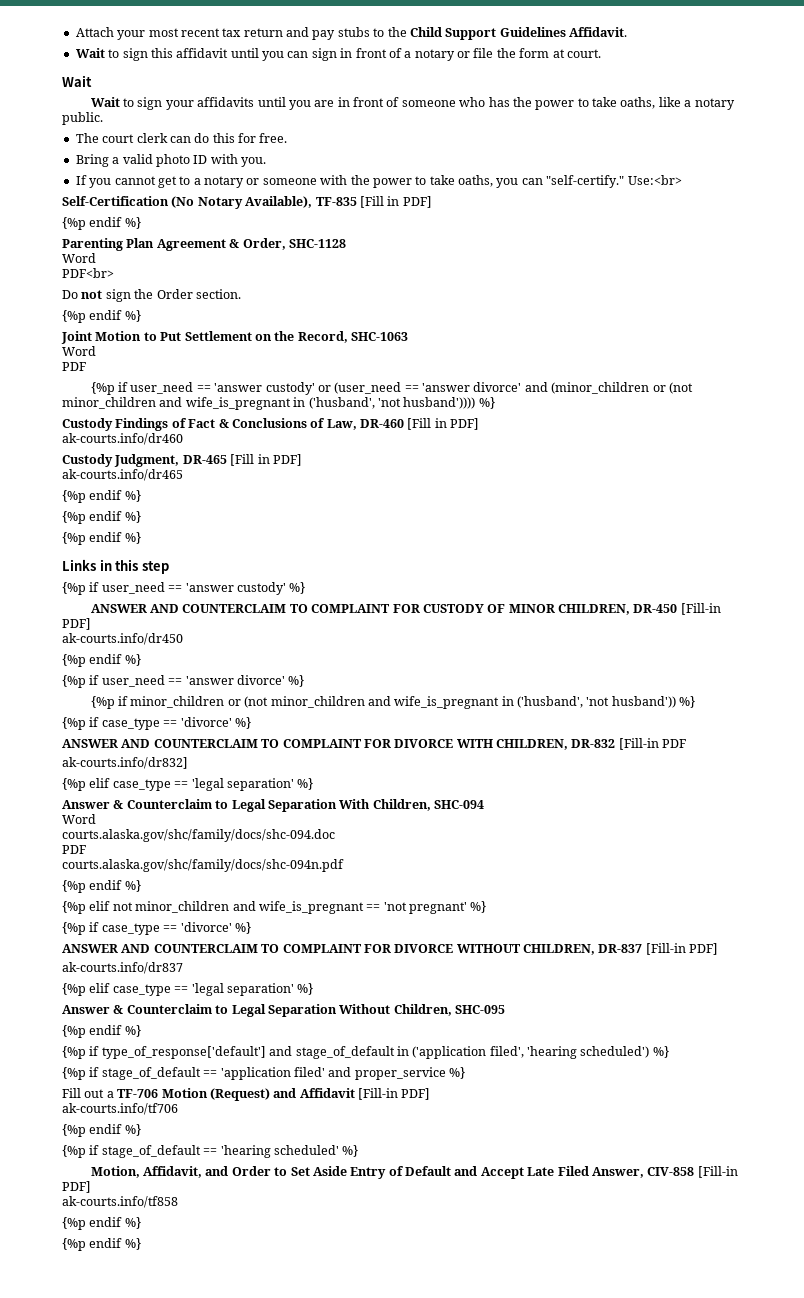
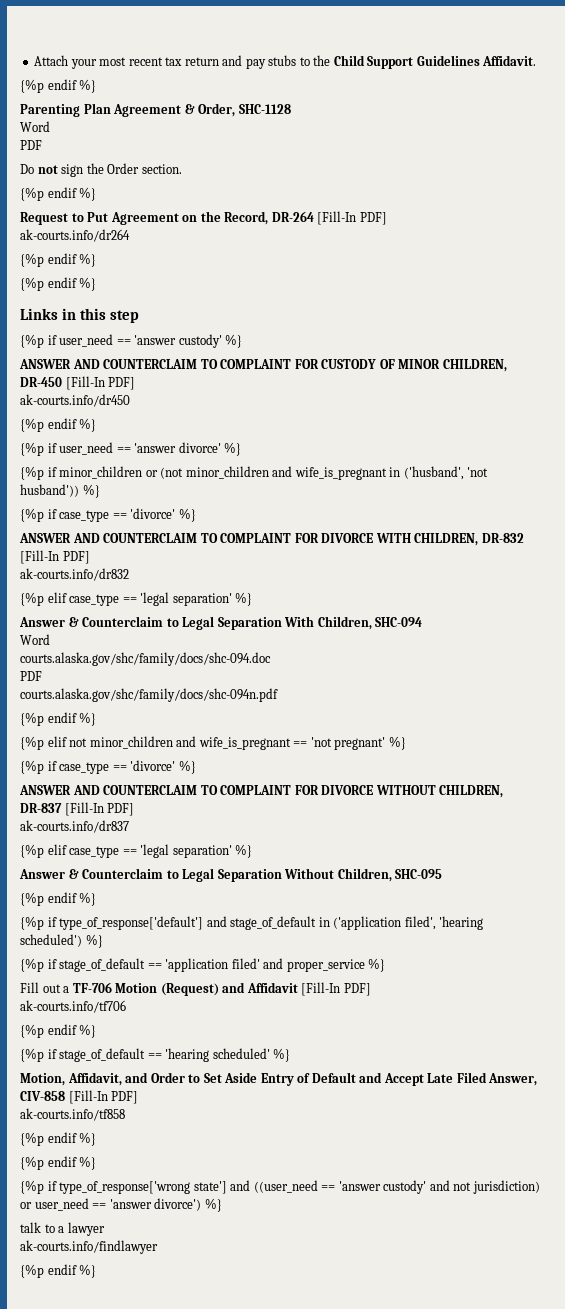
[75,48,601,61] [62,75,92,87] [90,97,735,110] [62,112,103,125] [75,133,288,143] [75,154,266,167] [75,175,682,188] [62,196,432,209] // Wait to sign this affidavit until you can sign in front of a notary or file the form at court. // Wait // Wait to sign your affidavits until you are in front of someone who has the power to take oaths, like a notary public. // The court clerk can do this for free. // Bring a valid photo ID with you. // If you cannot get to a notary or someone with the power to take oaths, you can "self-certify." Use:<br> // Self-Certification (No Notary Available), TF-835 [Fill in PDF] -> (537, 60) none
[62,268,114,278] PDF<br> -> [20,140,42,150] PDF
[61,331,142,344] Joint Motion -> [20,212,68,225] Request
[184,331,252,341] Settlement -> [110,212,179,225] Agreement
[351,332,408,341] [62,346,96,356] [62,362,86,371] [90,382,693,395] [62,397,495,410] [62,418,480,431] [62,433,183,445] [62,454,302,467] [62,469,183,481] [62,490,141,503] SHC-1063 // Word // PDF // {%p if user_need == 'answer custody' or (user_need == 'answer divorce' and (minor_children or (not minor_children and wife_is_pregnant in ('husband', 'not husband')))) %} // Custody Findings of Fact & Conclusions of Law, DR-460 [Fill in PDF] // ak-courts.info/dr460 // Custody Judgment, DR-465 [Fill in PDF] // ak-courts.info/dr465 // {%p endif %} -> [271,211,387,225] [20,229,130,242] DR-264 [Fill-In PDF] // ak-courts.info/dr264
[680,603,721,615] [Fill-in -> [65,376,105,390] [Fill-In
[618,738,687,750] [62,757,188,769] [Fill-in PDF // ak-courts.info/dr832] -> [20,550,90,564] [20,568,129,581] [Fill-In PDF] // ak-courts.info/dr832
[645,943,686,955] [Fill-in -> [64,802,104,816] [Fill-In
[358,1088,398,1100] [Fill-in -> [301,982,341,996] [Fill-In
[697,1166,738,1178] [Fill-in -> [68,1090,108,1104] [Fill-In
(141, 1244) none -> [20,1180,540,1194] [20,1198,222,1212] [20,1222,105,1236] [20,1240,158,1254] [20,1264,97,1278] // {%p if type_of_response['wrong state'] and ((user_need == 'answer custody' and not jurisdiction) or user_need == 'answer divorce') %} // talk to a lawyer // ak-courts.info/findlawyer // {%p endif %}

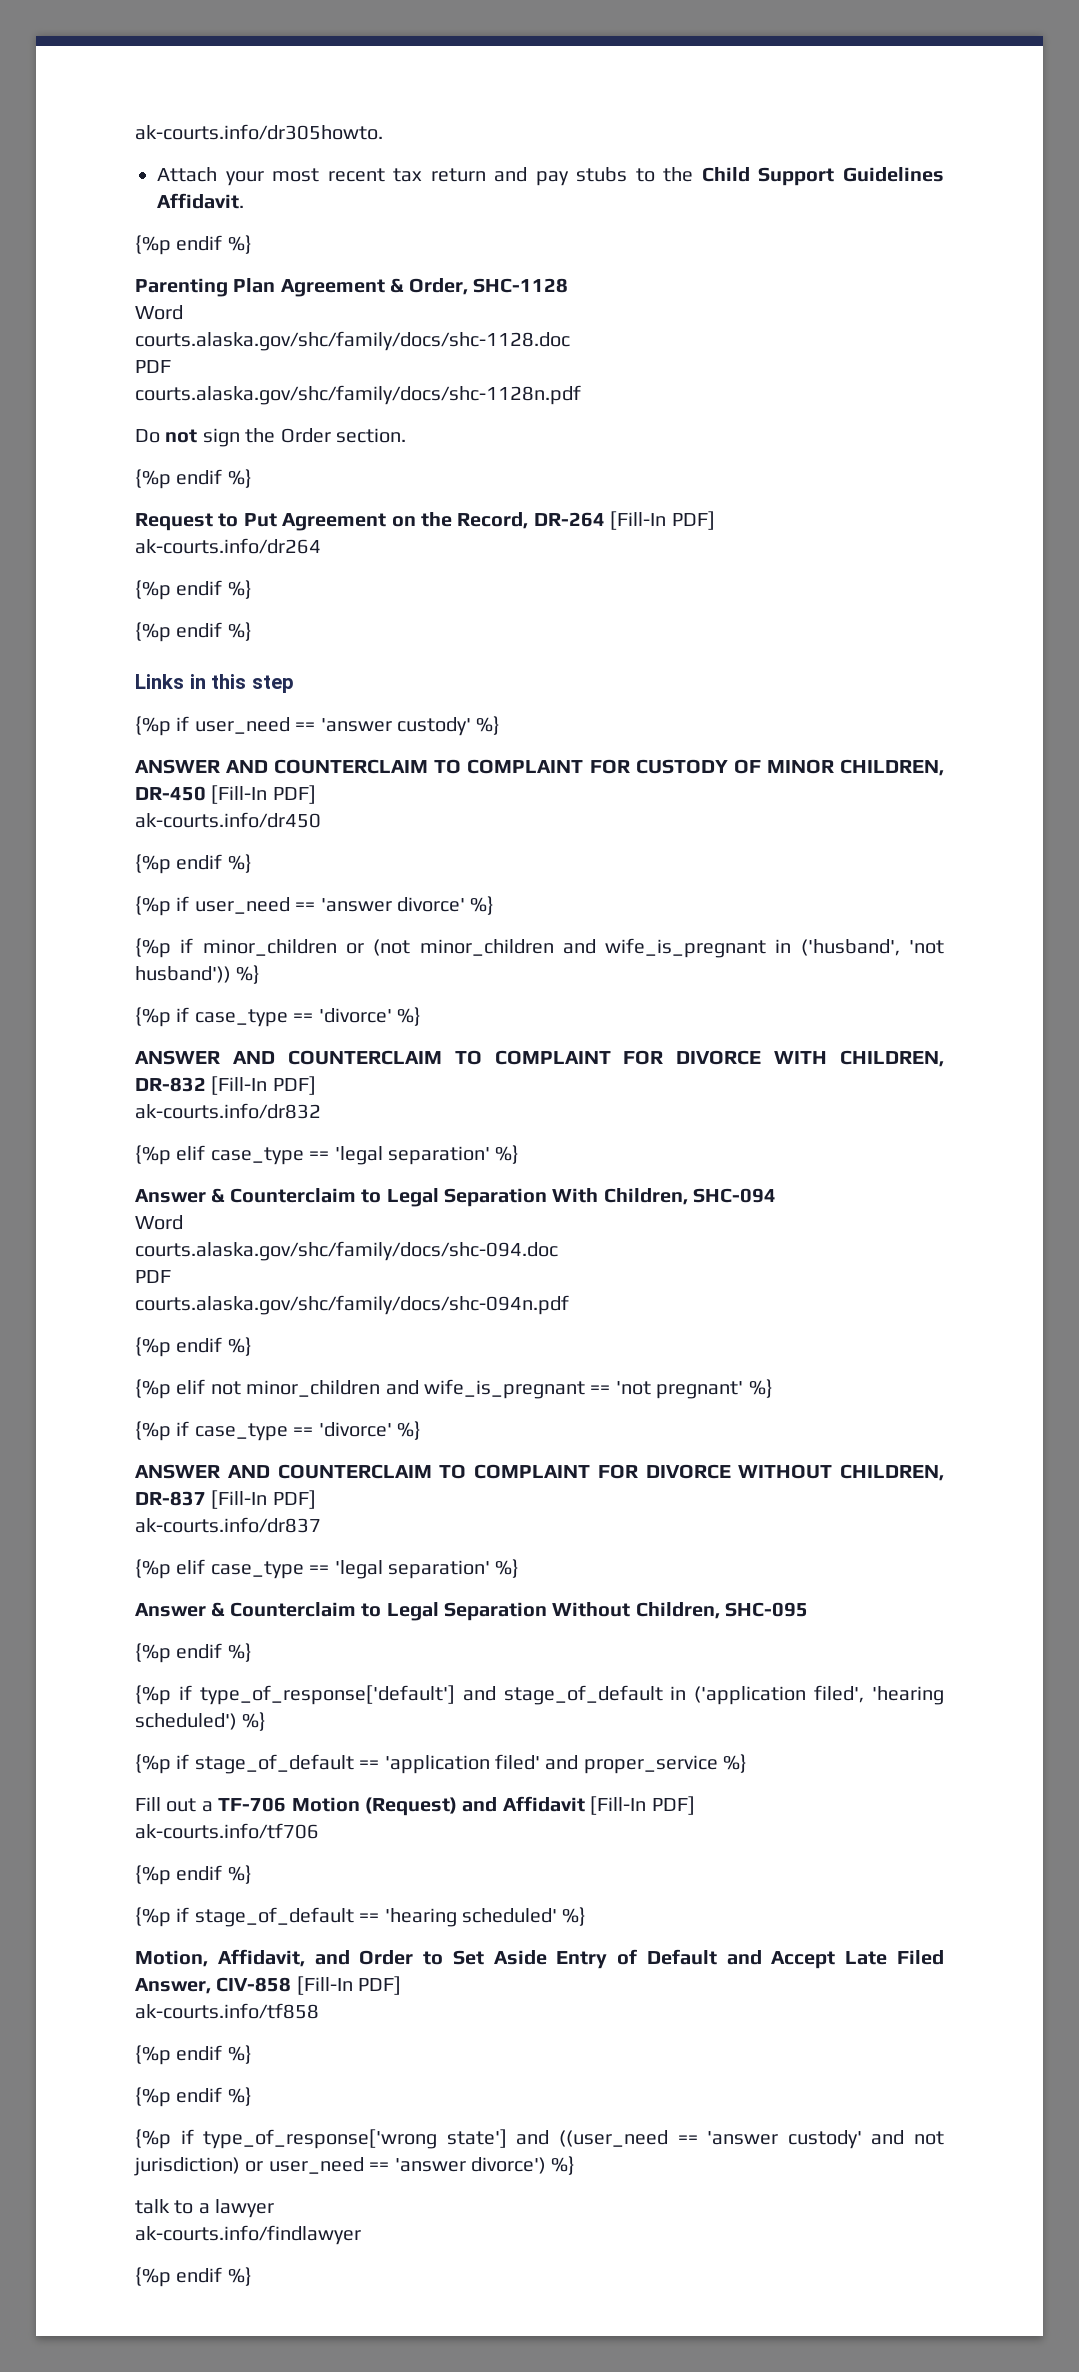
(34, 60) none -> [135,124,383,140] ak-courts.info/dr305howto. //
[20,140,42,150] // PDF -> [135,331,570,351] [135,360,171,373] [135,385,581,405] // courts.alaska.gov/shc/family/docs/shc-1128.doc // PDF // courts.alaska.gov/shc/family/docs/shc-1128n.pdf

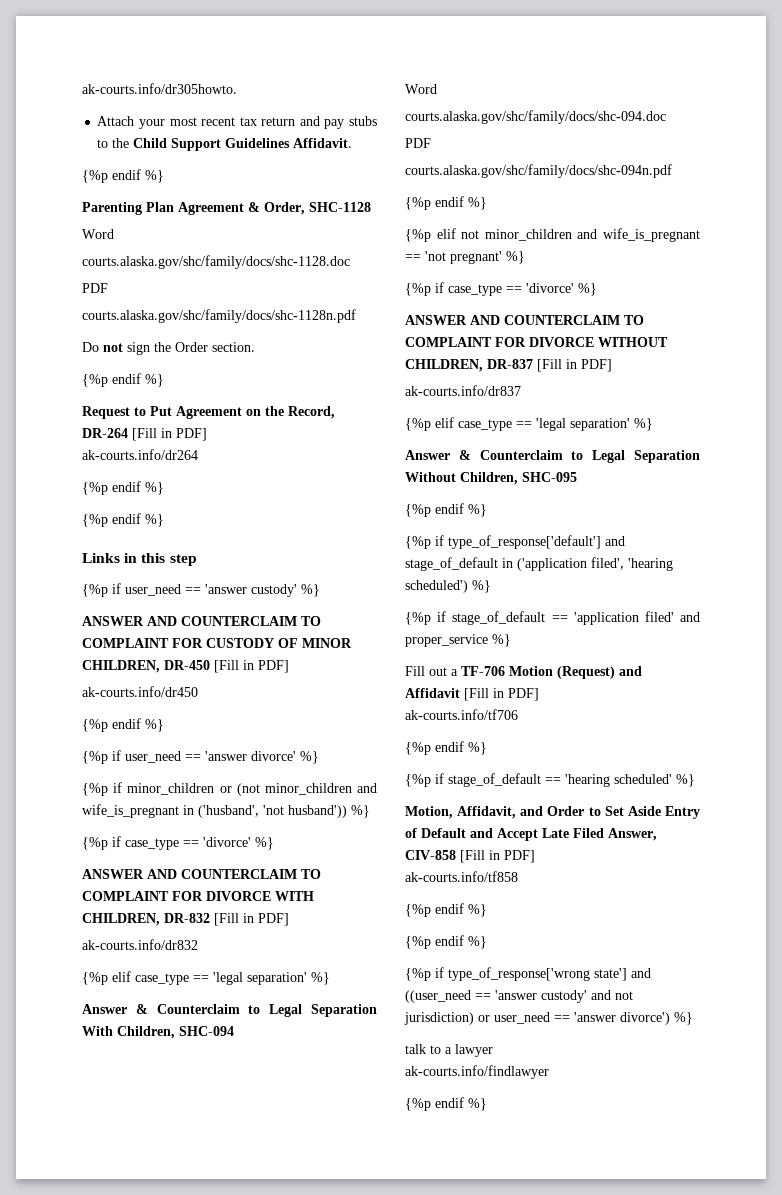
[610,511,667,530] [Fill-In -> [132,428,172,441] [Fill in
[211,785,268,804] [Fill-In -> [214,660,254,673] [Fill in
[211,1076,268,1095] [Fill-In -> [214,913,254,926] [Fill in
[211,1490,268,1509] [Fill-In -> [537,359,577,372] [Fill in
[590,1796,647,1815] [Fill-In -> [464,688,504,701] [Fill in
[296,1976,353,1995] [Fill-In -> [460,850,500,863] [Fill in

